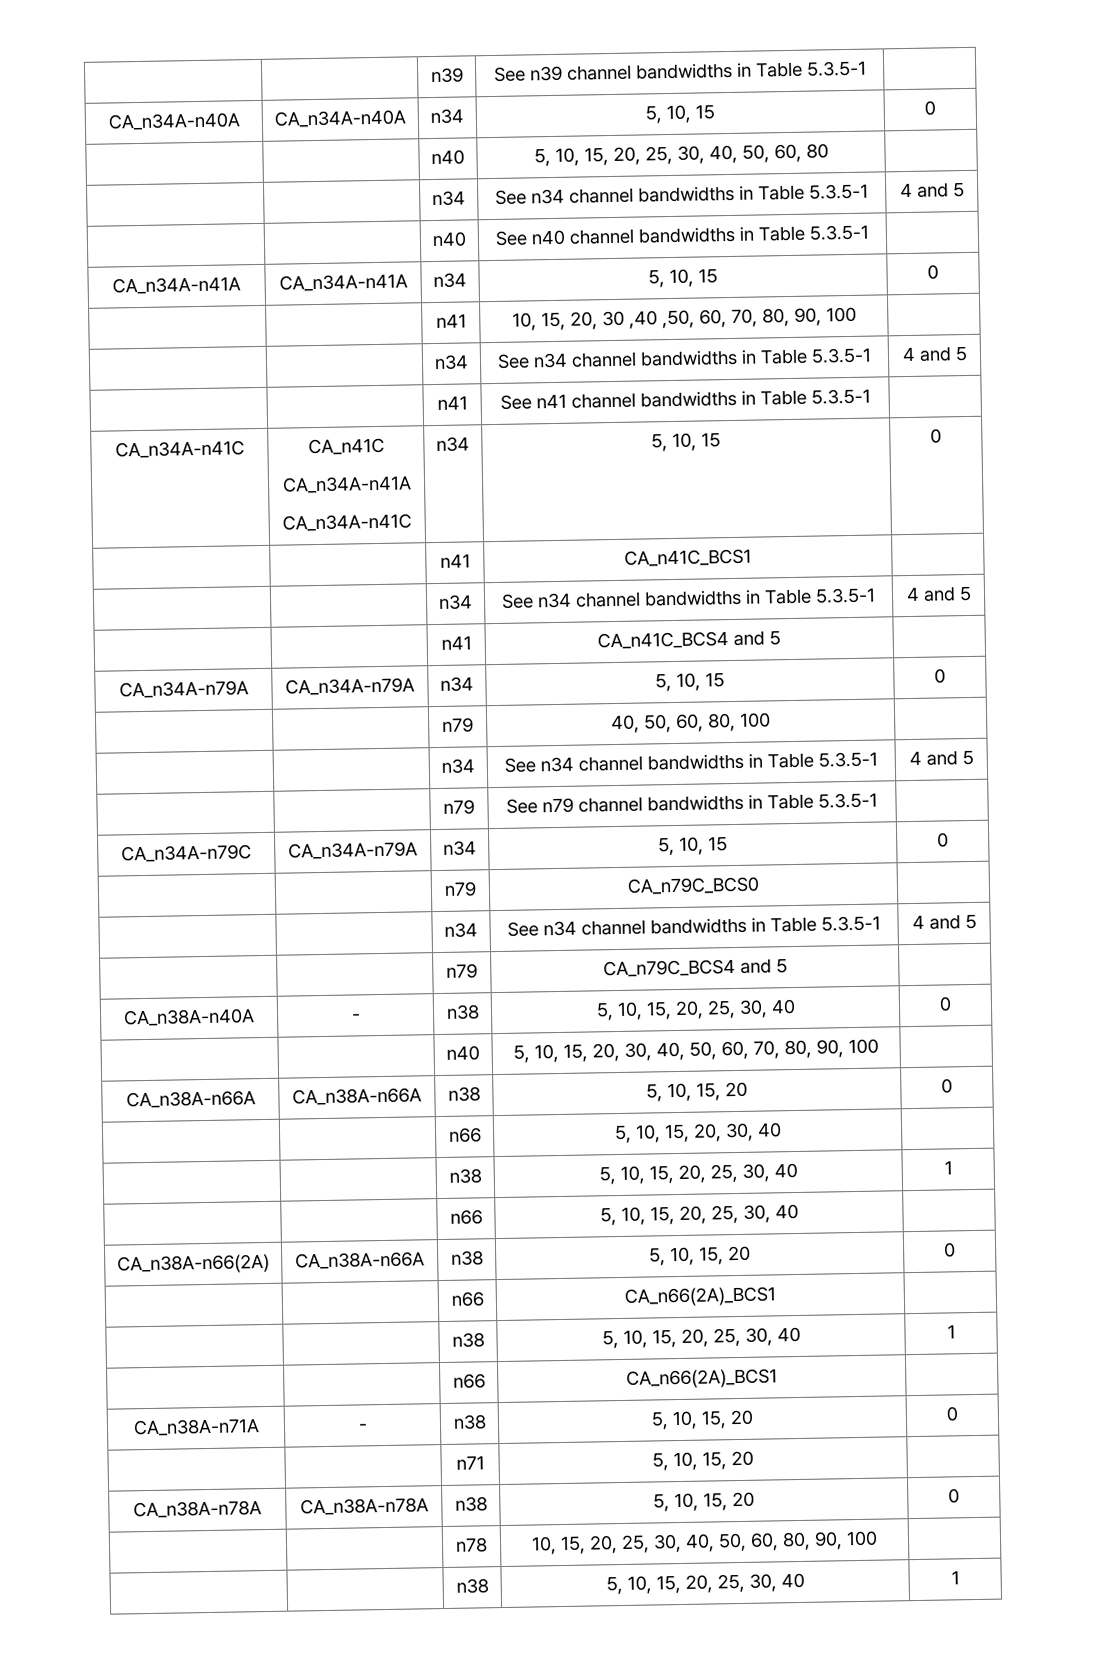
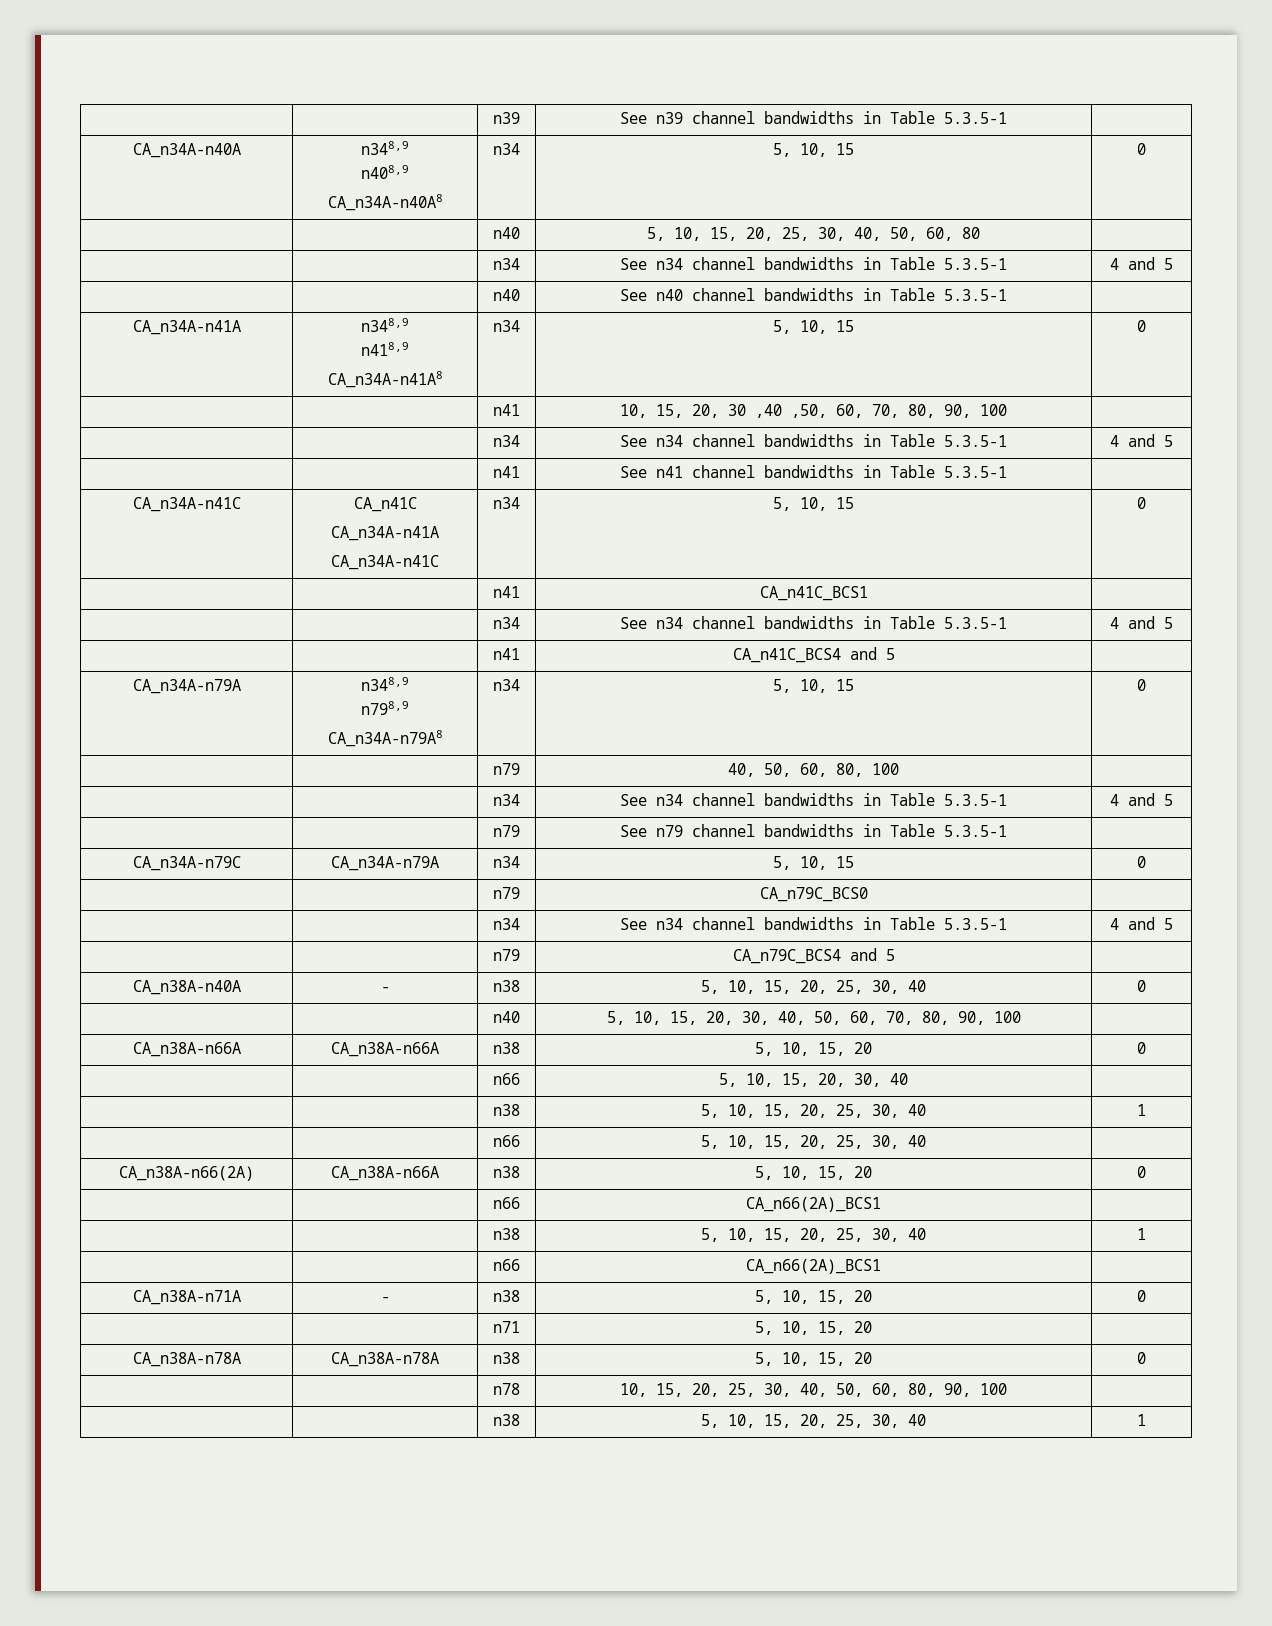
[274,109,407,128] CA_n34A-n40A -> [361,141,410,155] [361,165,410,179] [327,194,443,211] n348,9 // n408,9 // CA_n34A-n40A8
[278,273,408,292] CA_n34A-n41A -> [361,318,410,332] [361,342,410,356] [327,371,443,388] n348,9 // n418,9 // CA_n34A-n41A8
[285,677,415,696] CA_n34A-n79A -> [361,677,410,691] [361,701,410,715] [327,730,443,747] n348,9 // n798,9 // CA_n34A-n79A8

